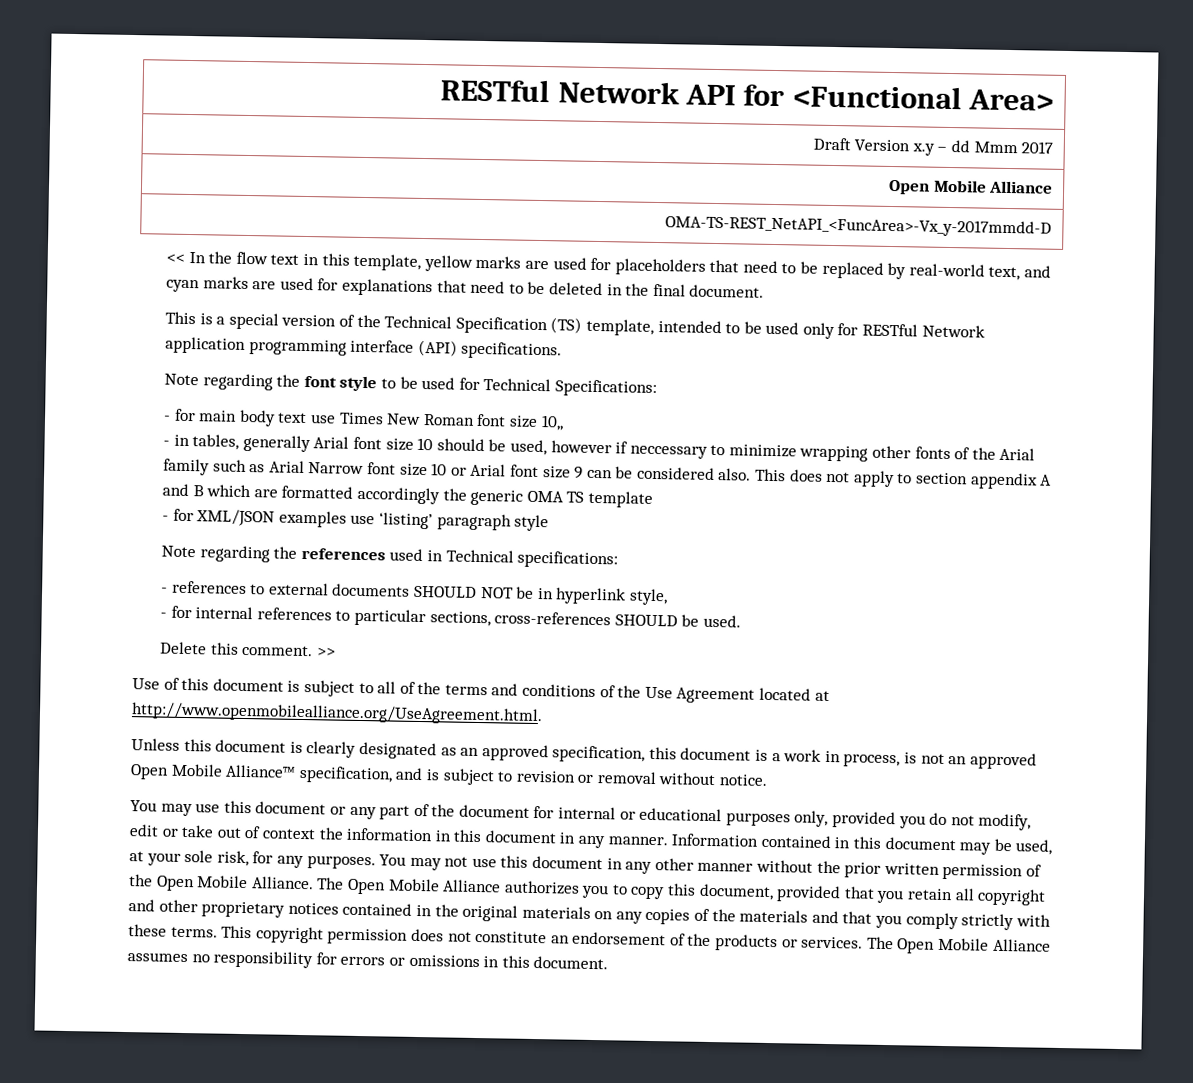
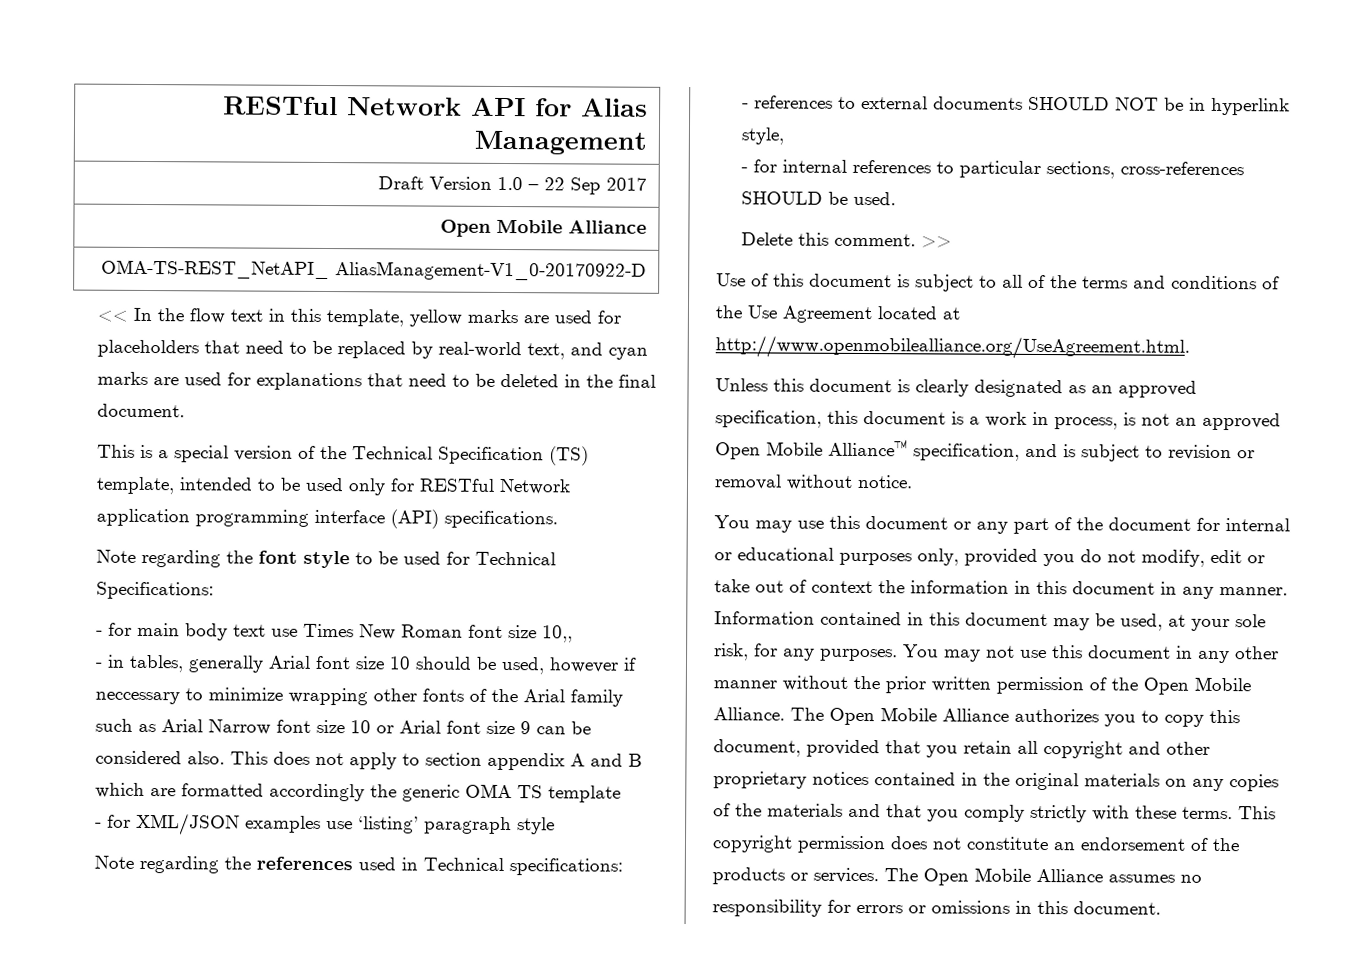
[791,84,1055,111] <Functional Area> -> [581,98,649,117] [474,130,648,155] Alias Management
[911,140,1018,156] x.y – dd Mmm -> [497,176,602,195] 1.0 – 22 Sep
[665,215,1053,238] OMA-TS-REST_NetAPI_<FuncArea>-Vx_y-2017mmdd-D -> [101,259,648,281] OMA-TS-REST_NetAPI_ AliasManagement-V1_0-20170922-D

